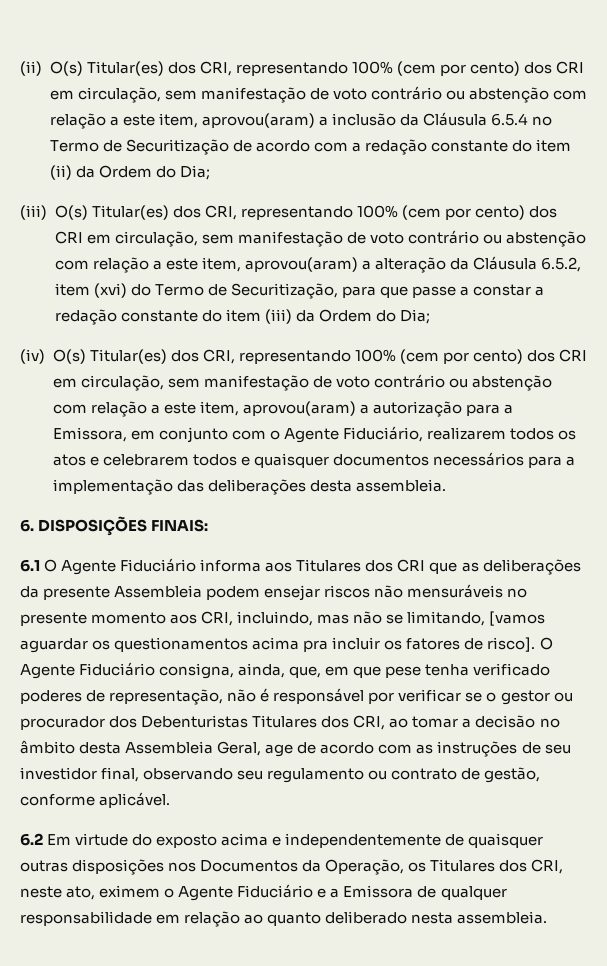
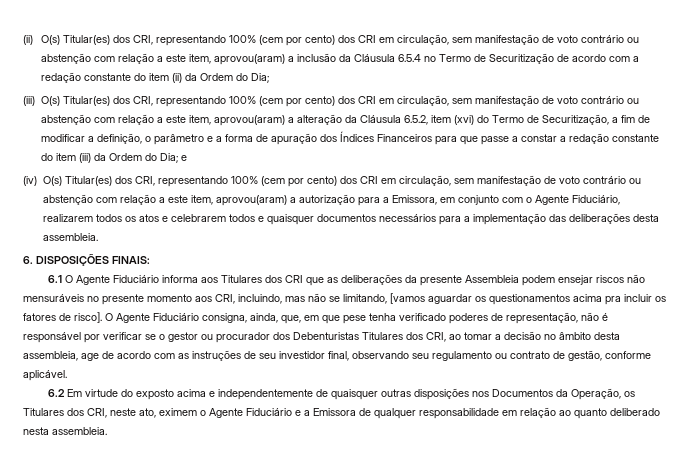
(338, 291) none -> [611,115,650,123] [40,131,432,145] a fim de modificar a definição, o parâmetro e a forma de apuração dos Índices Financeiros
(430, 316) none -> [180,155,187,161] e
[125,741,262,756] Assembleia Geral, -> [23,351,78,361] assembleia,

